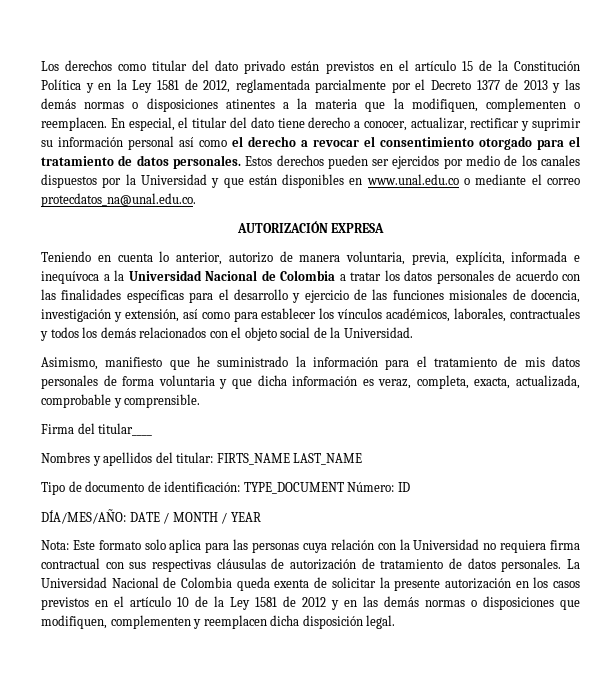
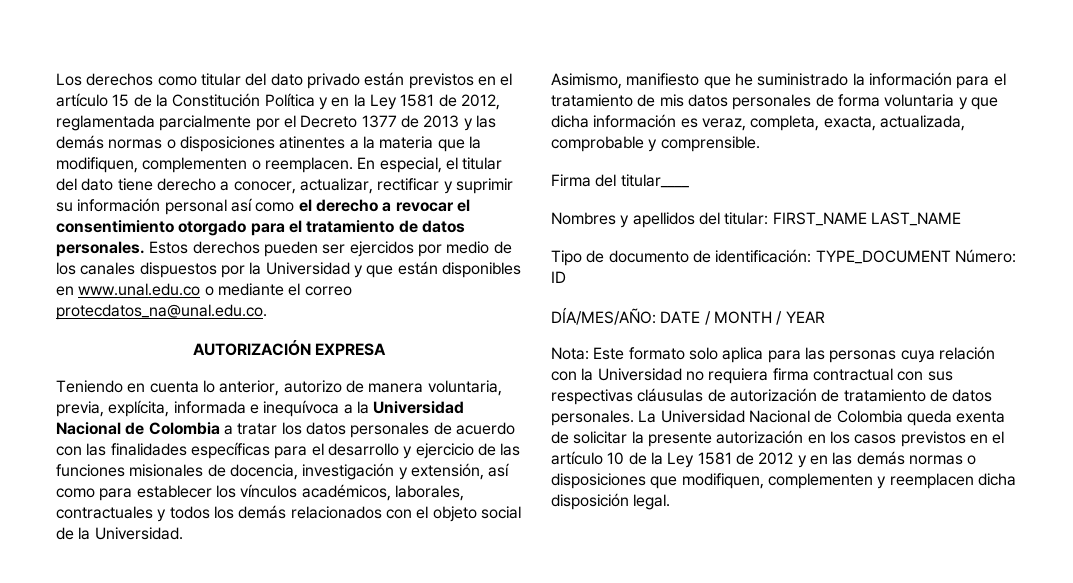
[216,453,290,465] FIRTS_NAME -> [772,212,867,226] FIRST_NAME

